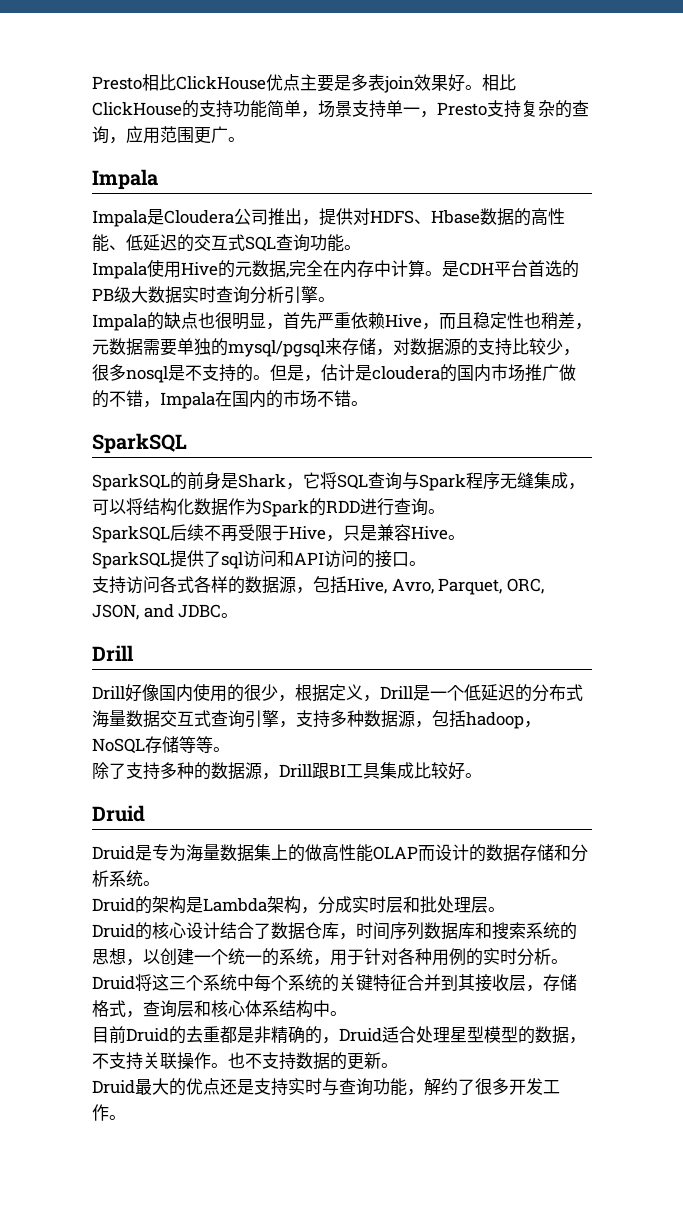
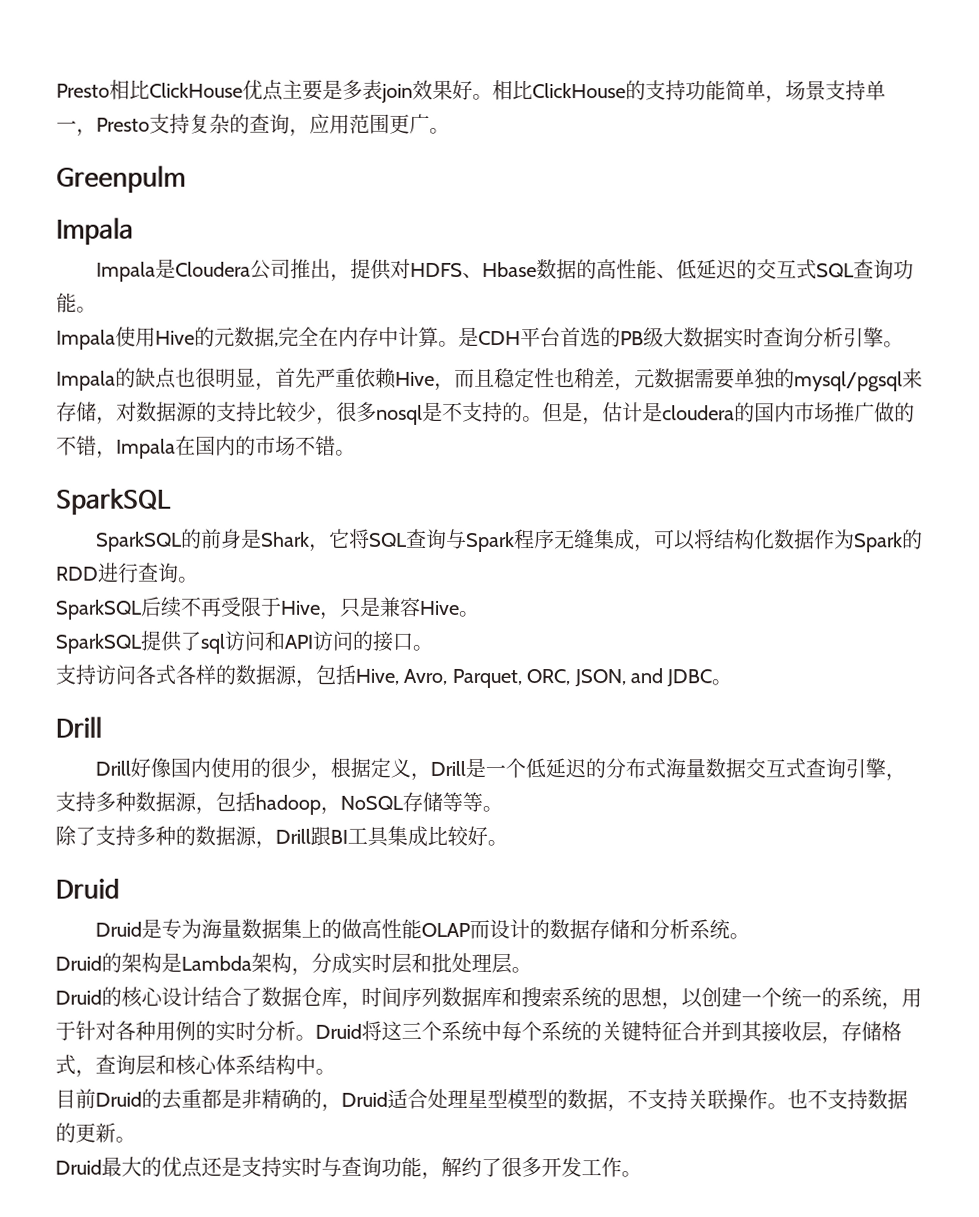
(245, 139) none -> [56,165,186,193] // Greenpulm

